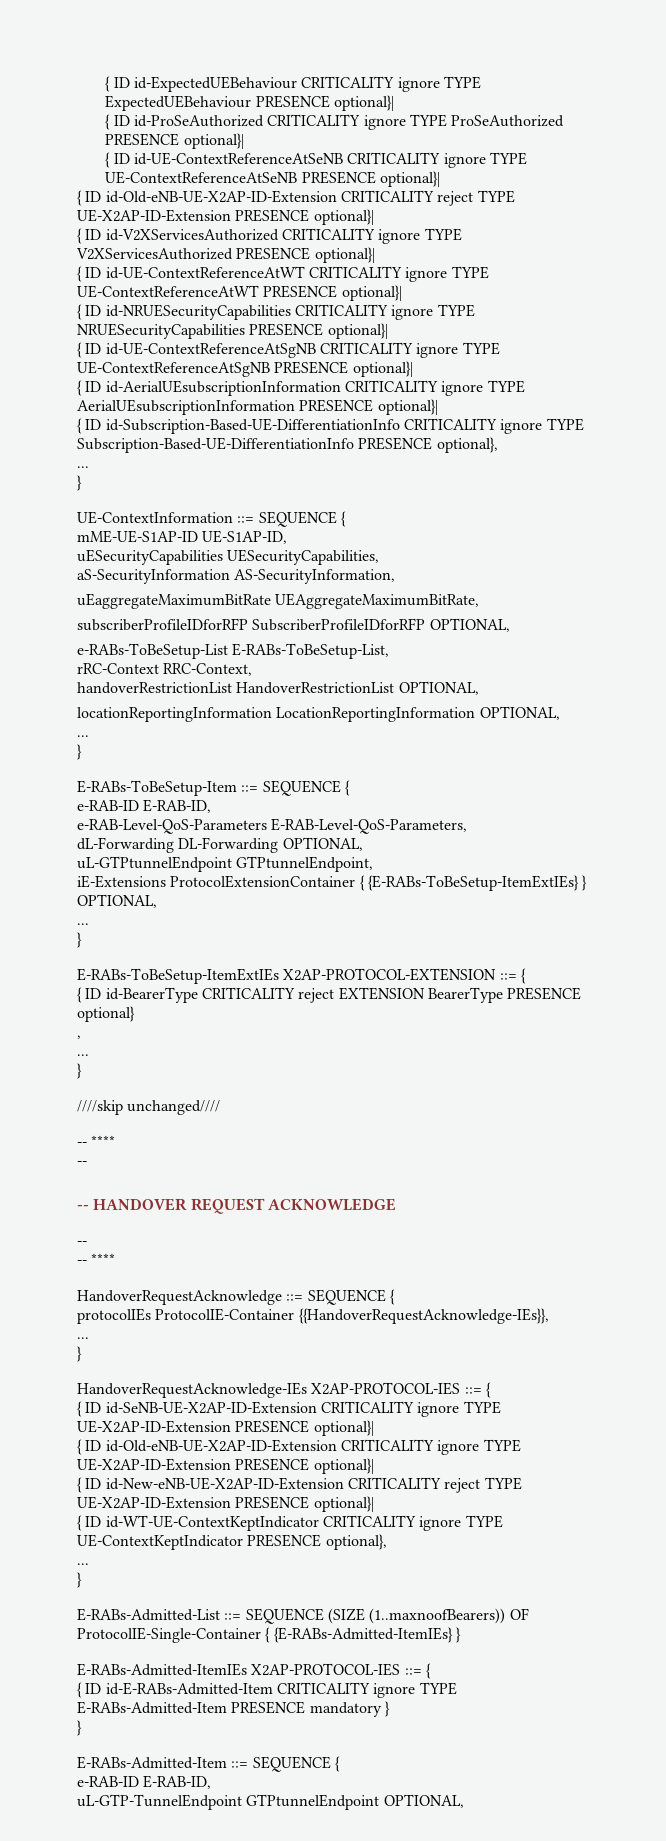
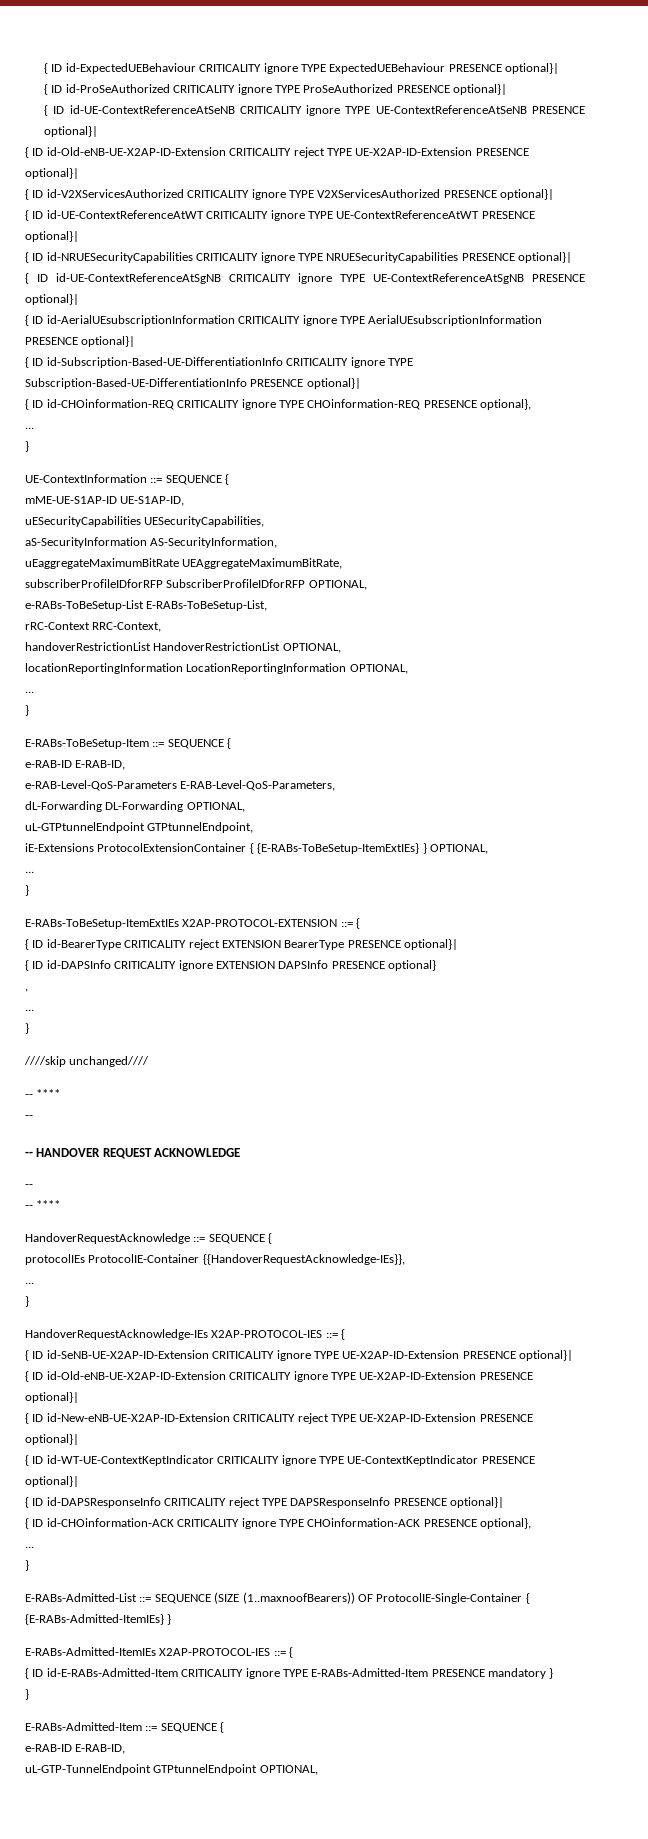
(433, 443) none -> [306,378,361,389] [25,399,477,410] optional}| // { ID id-CHOinformation-REQ CRITICALITY ignore TYPE CHOinformation-REQ PRESENCE
(582, 993) none -> [404,939,458,950] [25,960,385,971] optional}| // { ID id-DAPSInfo CRITICALITY ignore EXTENSION DAPSInfo PRESENCE
(322, 1540) none -> [25,1476,79,1487] [25,1497,504,1508] [25,1518,477,1529] optional}| // { ID id-DAPSResponseInfo CRITICALITY reject TYPE DAPSResponseInfo PRESENCE optional}| // { ID id-CHOinformation-ACK CRITICALITY ignore TYPE CHOinformation-ACK PRESENCE

